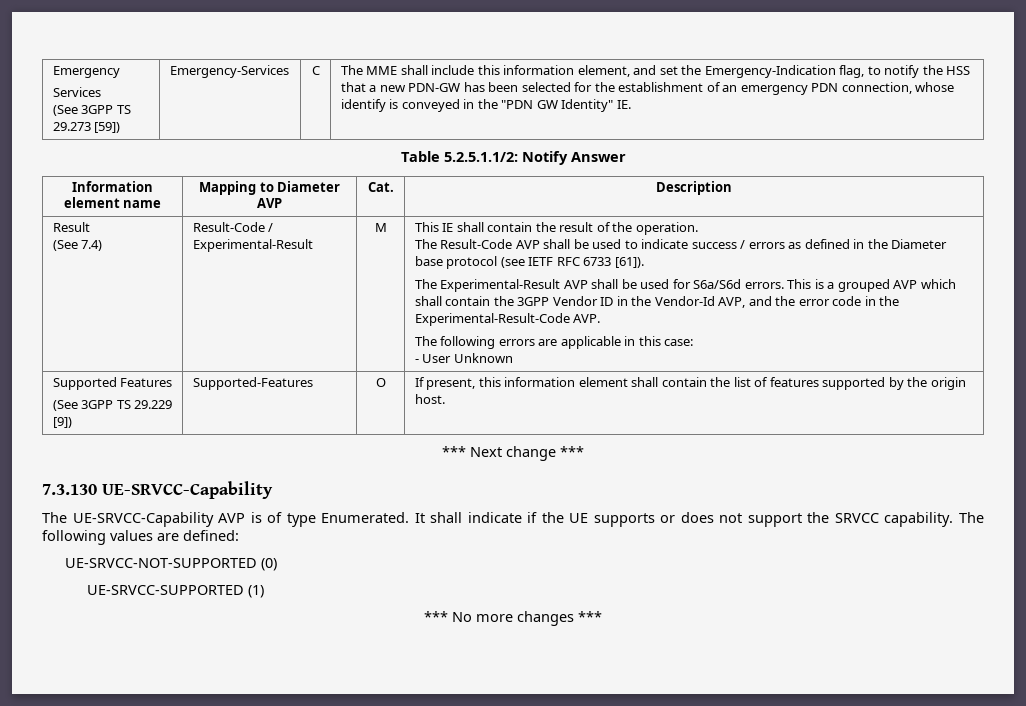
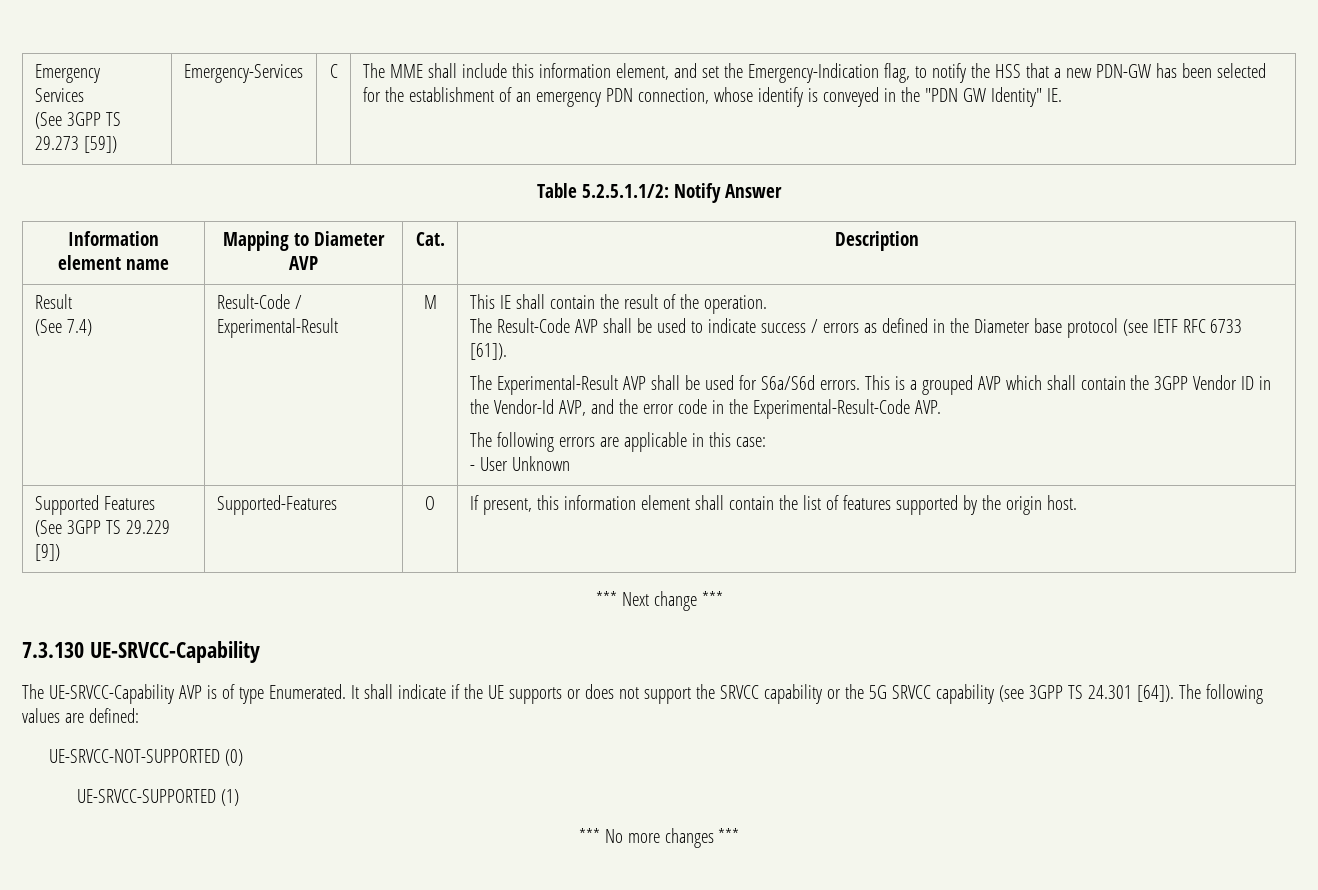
[884,512,954,527] capability. -> [763,684,1174,704] capability or the 5G SRVCC capability (see 3GPP TS 24.301 [64]).

